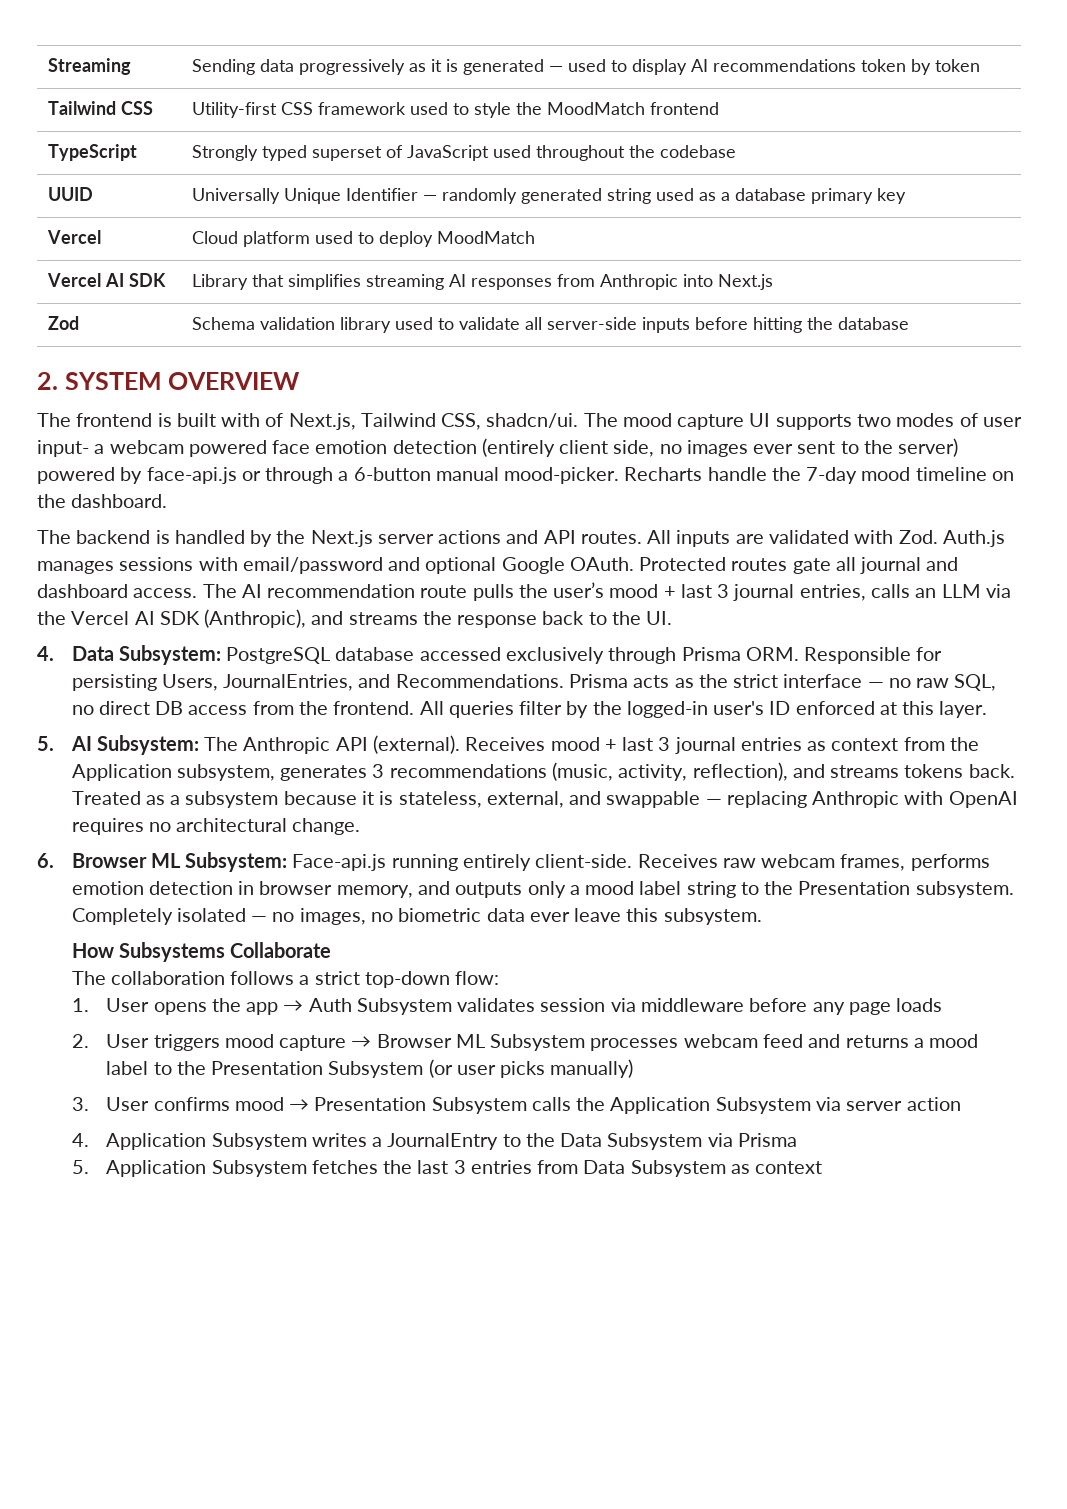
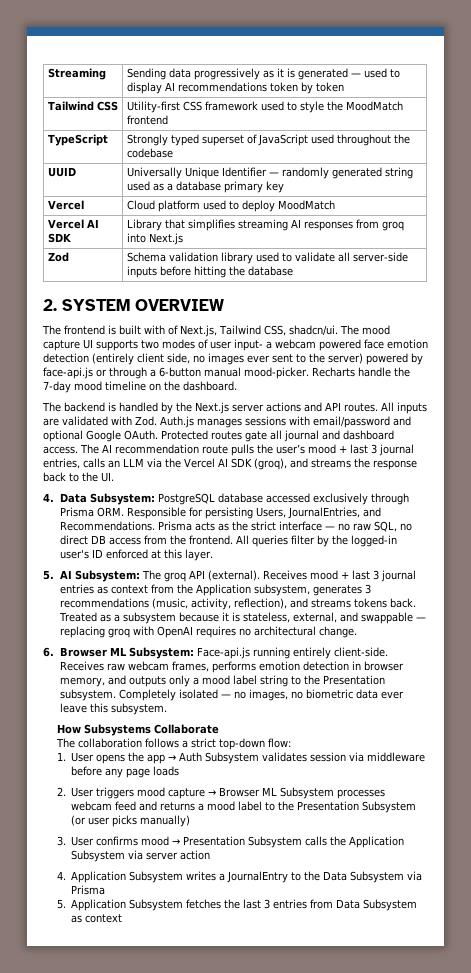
[600,274,679,290] Anthropic -> [381,221,404,231] groq
[204,609,307,628] (Anthropic), -> [254,458,287,470] (groq),
[243,737,331,754] Anthropic -> [163,572,186,582] groq
[812,791,900,808] Anthropic -> [107,628,130,638] groq

